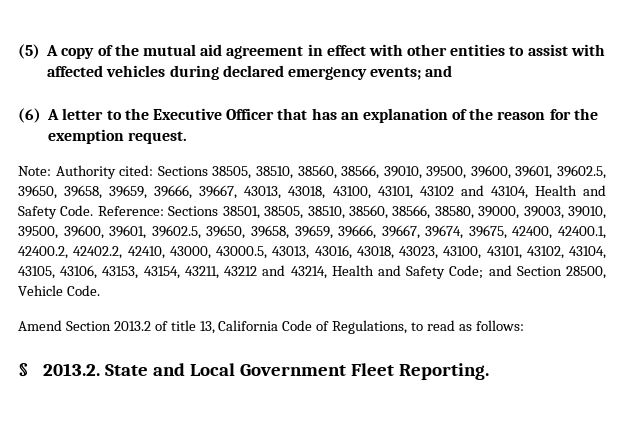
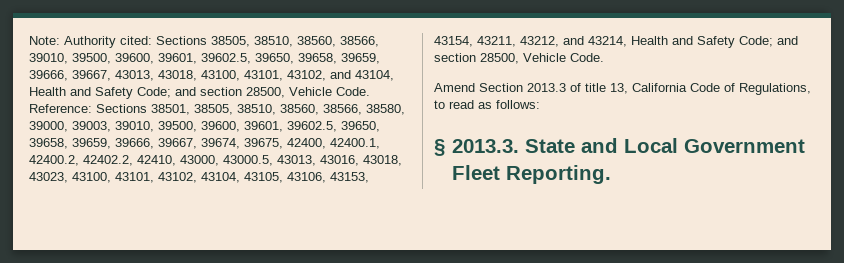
[18,44,605,59] [47,65,453,80] [18,108,598,123] [48,129,188,144] (5) A copy of the mutual aid agreement in effect with other entities to assist with affected vehicles during declared emergency events; and // (6) A letter to the Executive Officer that has an explanation of the reason for the exemption request. // -> (29, 40) none
[419,186,454,196] 43102 -> [287,70,326,81] 43102,
(57, 212) none -> [137,87,332,98] Code; and section 28500, Vehicle
[224,266,258,276] 43212 -> [520,36,559,47] 43212,
[516,266,562,276] Section -> [434,53,476,62] section
[113,321,151,331] 2013.2 -> [527,83,566,92] 2013.3
[42,363,100,376] 2013.2. -> [451,139,519,153] 2013.3.

